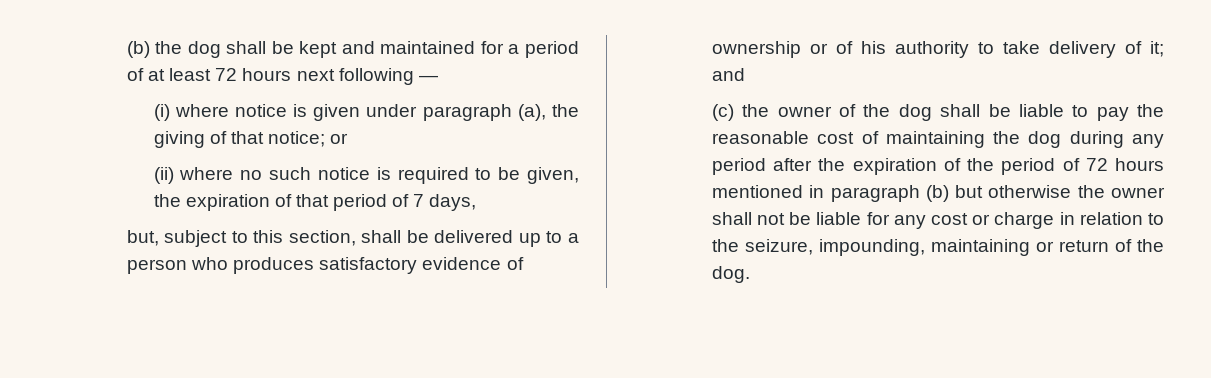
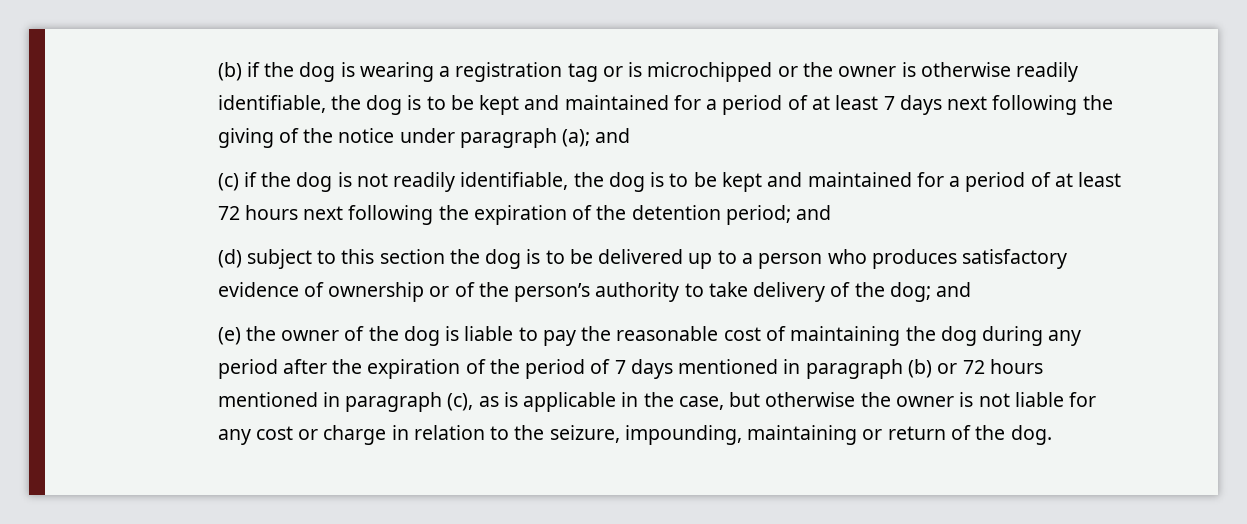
[126,41,267,58] (b) the dog shall -> [217,62,1079,82] [217,95,1113,115] [217,128,631,148] [217,172,689,192] (b) if the dog is wearing a registration tag or is microchipped or the owner is otherwise readily identifiable, the dog is to be kept and maintained for a period of at least 7 days next following the giving of the notice under paragraph (a); and // (c) if the dog is not readily identifiable, the dog is to
[418,75,438,81] [153,104,579,121] [153,131,349,148] [153,167,580,184] [153,194,477,211] [126,230,402,247] — // (i) where notice is given under paragraph (a), the giving of that notice; or // (ii) where no such notice is required to be given, the expiration of that period of 7 days, // but, subject to this section, shall -> [438,205,832,225] [217,249,565,269] the expiration of the detention period; and // (d) subject to this section the dog is to
[860,41,886,54] his -> [478,282,591,302] the person’s
[1150,41,1164,57] [711,68,745,81] [711,104,734,121] it; and // (c) -> [854,282,972,302] [217,327,241,345] the dog; and // (e)
[940,104,1011,117] shall be -> [445,326,460,341] is
(1080, 164) none -> [614,359,958,379] 7 days mentioned in paragraph (b) or
[925,185,949,202] (b) -> [447,392,724,412] (c), as is applicable in the case,
[711,212,812,225] shall not be -> [959,392,1010,407] is not

